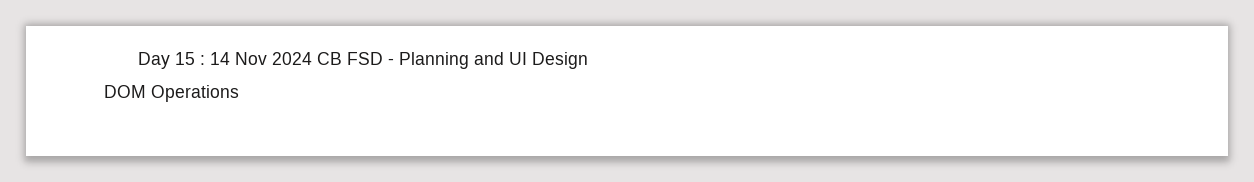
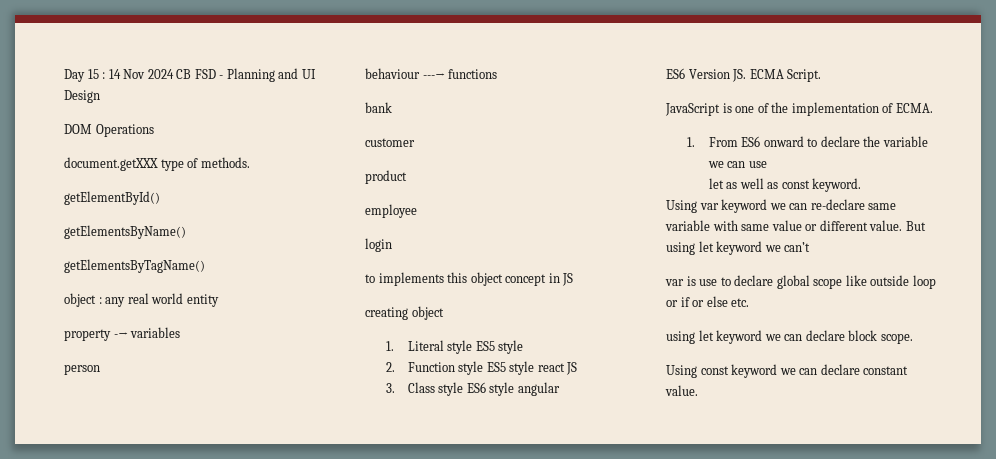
(239, 93) none -> [64,157,250,171] [64,191,160,205] [64,225,186,239] [64,259,205,273] [64,293,219,307] [64,327,181,341] [64,364,100,375] [365,68,498,79] [365,102,392,113] [365,138,415,147] [365,170,407,184] [365,204,417,218] [365,238,392,252] [365,272,574,286] [365,306,444,320] [386,340,524,354] [386,361,578,375] [386,382,560,396] [666,68,822,82] [665,102,933,116] [687,136,928,147] [707,161,767,168] [708,178,862,192] [666,199,897,213] [665,220,926,231] [666,241,811,255] [665,275,936,289] [666,296,750,307] [666,330,913,344] [666,364,909,378] [665,385,698,396] // document.getXXX type of methods. // getElementById() // getElementsByName() // getElementsByTagName() // object : any real world entity // property -→ variables // person // behaviour ---→ functions // bank // customer // product // employee // login // to implements this object concept in JS // creating object // 1. Literal style ES5 style // 2. Function style ES5 style react JS // 3. Class style ES6 style angular // ES6 Version JS. ECMA Script. // JavaScript is one of the implementation of ECMA. // 1. From ES6 onward to declare the variable we can use // let as well as const keyword. // Using var keyword we can re-declare same variable with same value or different value. But using let keyword we can’t // var is use to declare global scope like outside loop or if or else etc. // using let keyword we can declare block scope. // Using const keyword we can declare constant value.

